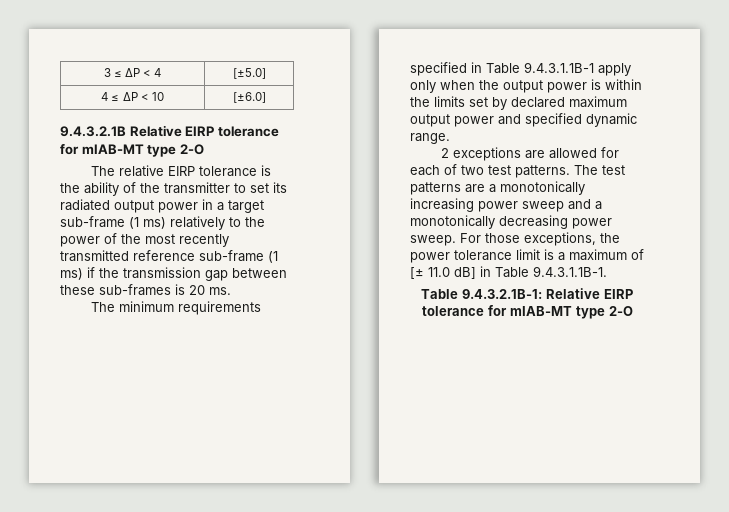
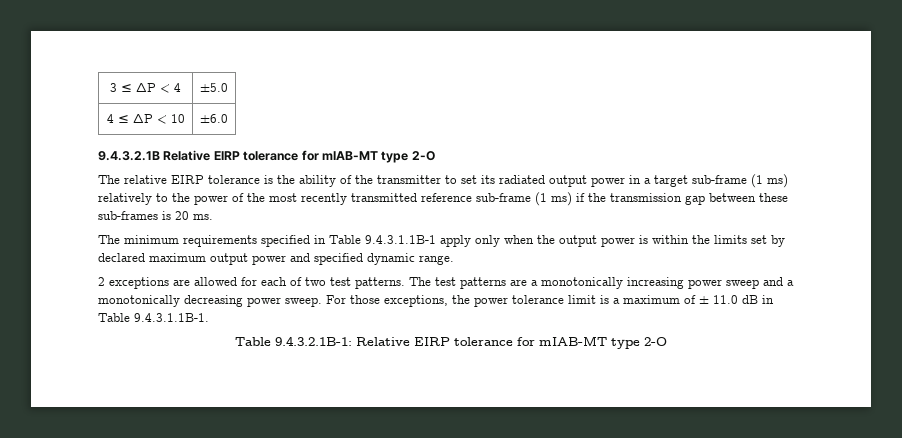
[232,68,266,79] [±5.0] -> [200,83,228,92] ±5.0
[232,92,266,103] [±6.0] -> [200,114,228,123] ±6.0
[410,267,476,279] [± 11.0 dB] -> [699,295,758,304] ± 11.0 dB

